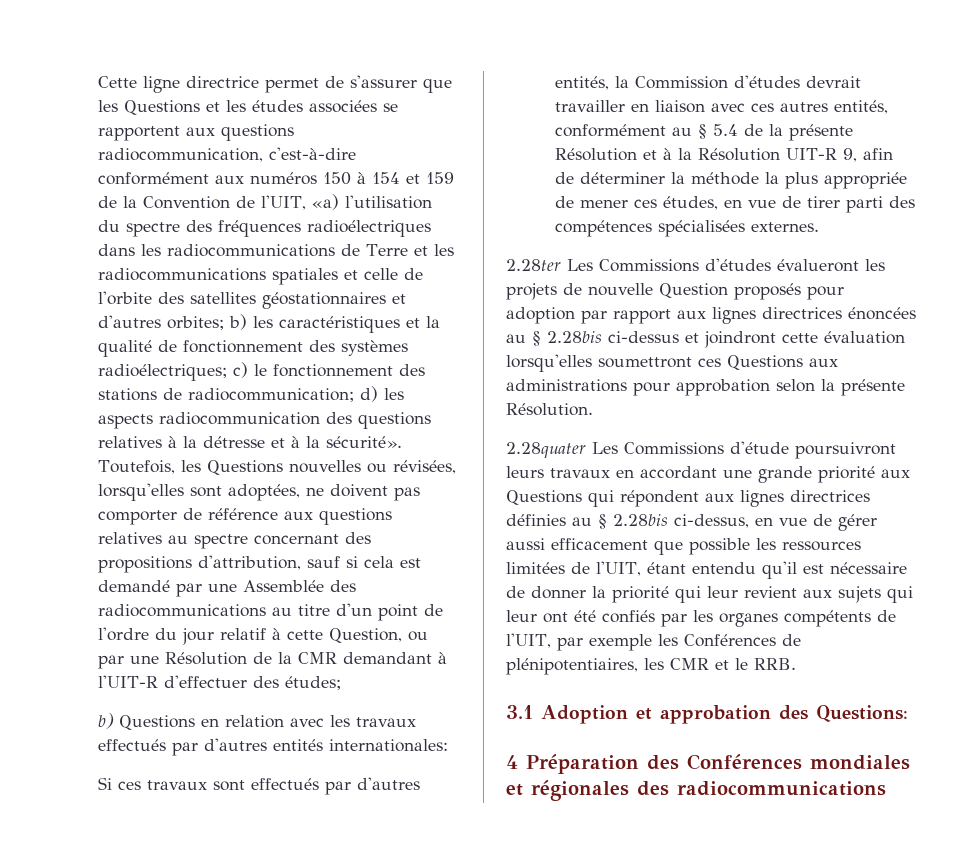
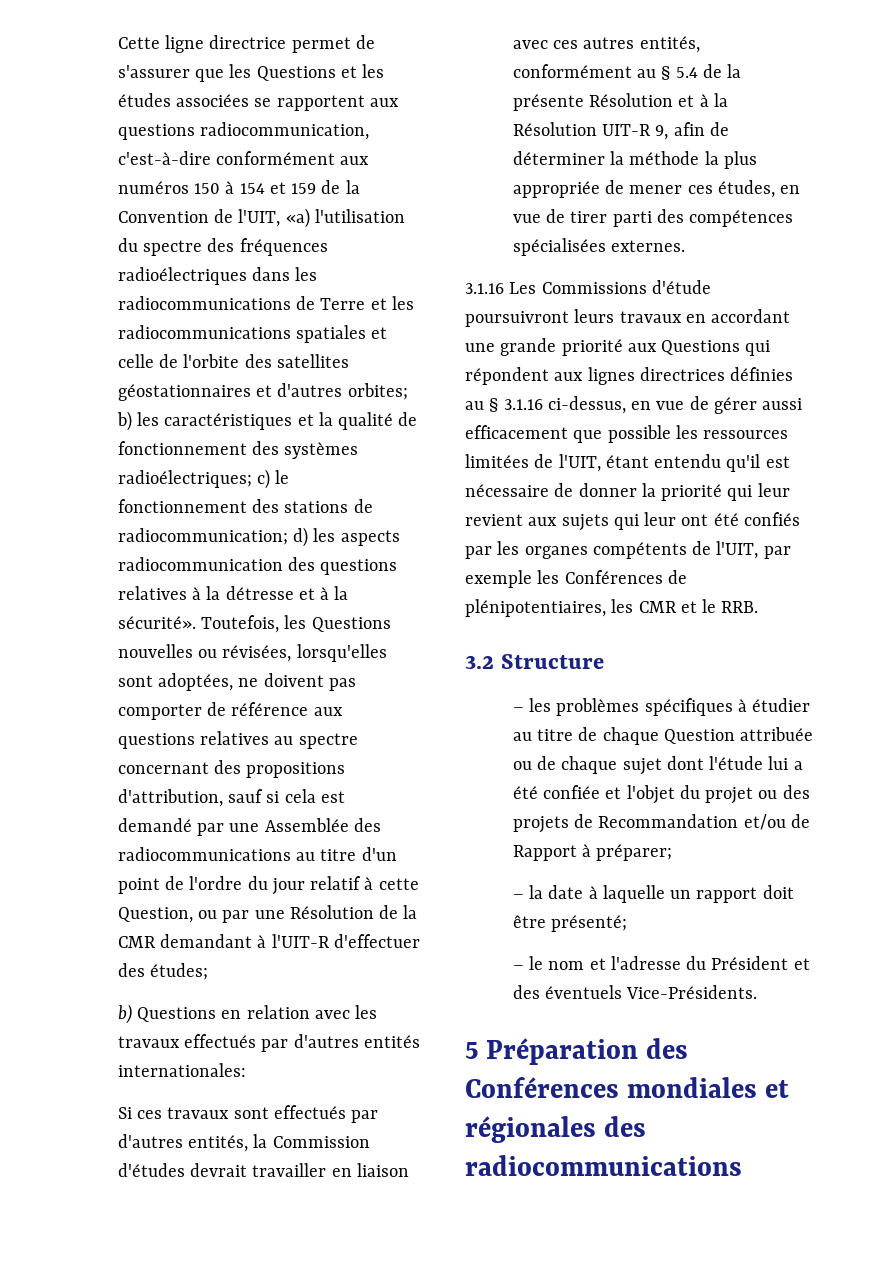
[506,258,885,272] [506,283,844,300] [506,307,916,324] [506,331,905,348] [506,354,838,372] [506,379,905,396] [506,403,593,416] [506,442,586,458] 2.28ter Les Commissions d'études évalueront les projets de nouvelle Question proposés pour adoption par rapport aux lignes directrices énoncées au § 2.28bis ci-dessus et joindront cette évaluation lorsqu'elles soumettront ces Questions aux administrations pour approbation selon la présente Résolution. // 2.28quater -> [465,283,504,294] 3.1.16
[613,514,668,526] 2.28bis -> [503,399,543,410] 3.1.16
[506,705,908,724] [506,755,518,769] 3.1 Adoption et approbation des Questions: // 4 -> [465,654,605,669] [512,698,811,716] [512,727,814,745] [512,756,803,775] [512,785,810,804] [512,814,810,833] [512,844,673,861] [512,885,794,903] [512,915,627,932] [512,956,810,970] [512,985,758,999] [465,1042,478,1059] 3.2 Structure // – les problèmes spécifiques à étudier au titre de chaque Question attribuée ou de chaque sujet dont l'étude lui a été confiée et l'objet du projet ou des projets de Recommandation et/ou de Rapport à préparer; // – la date à laquelle un rapport doit être présenté; // – le nom et l'adresse du Président et des éventuels Vice-Présidents. // 5

